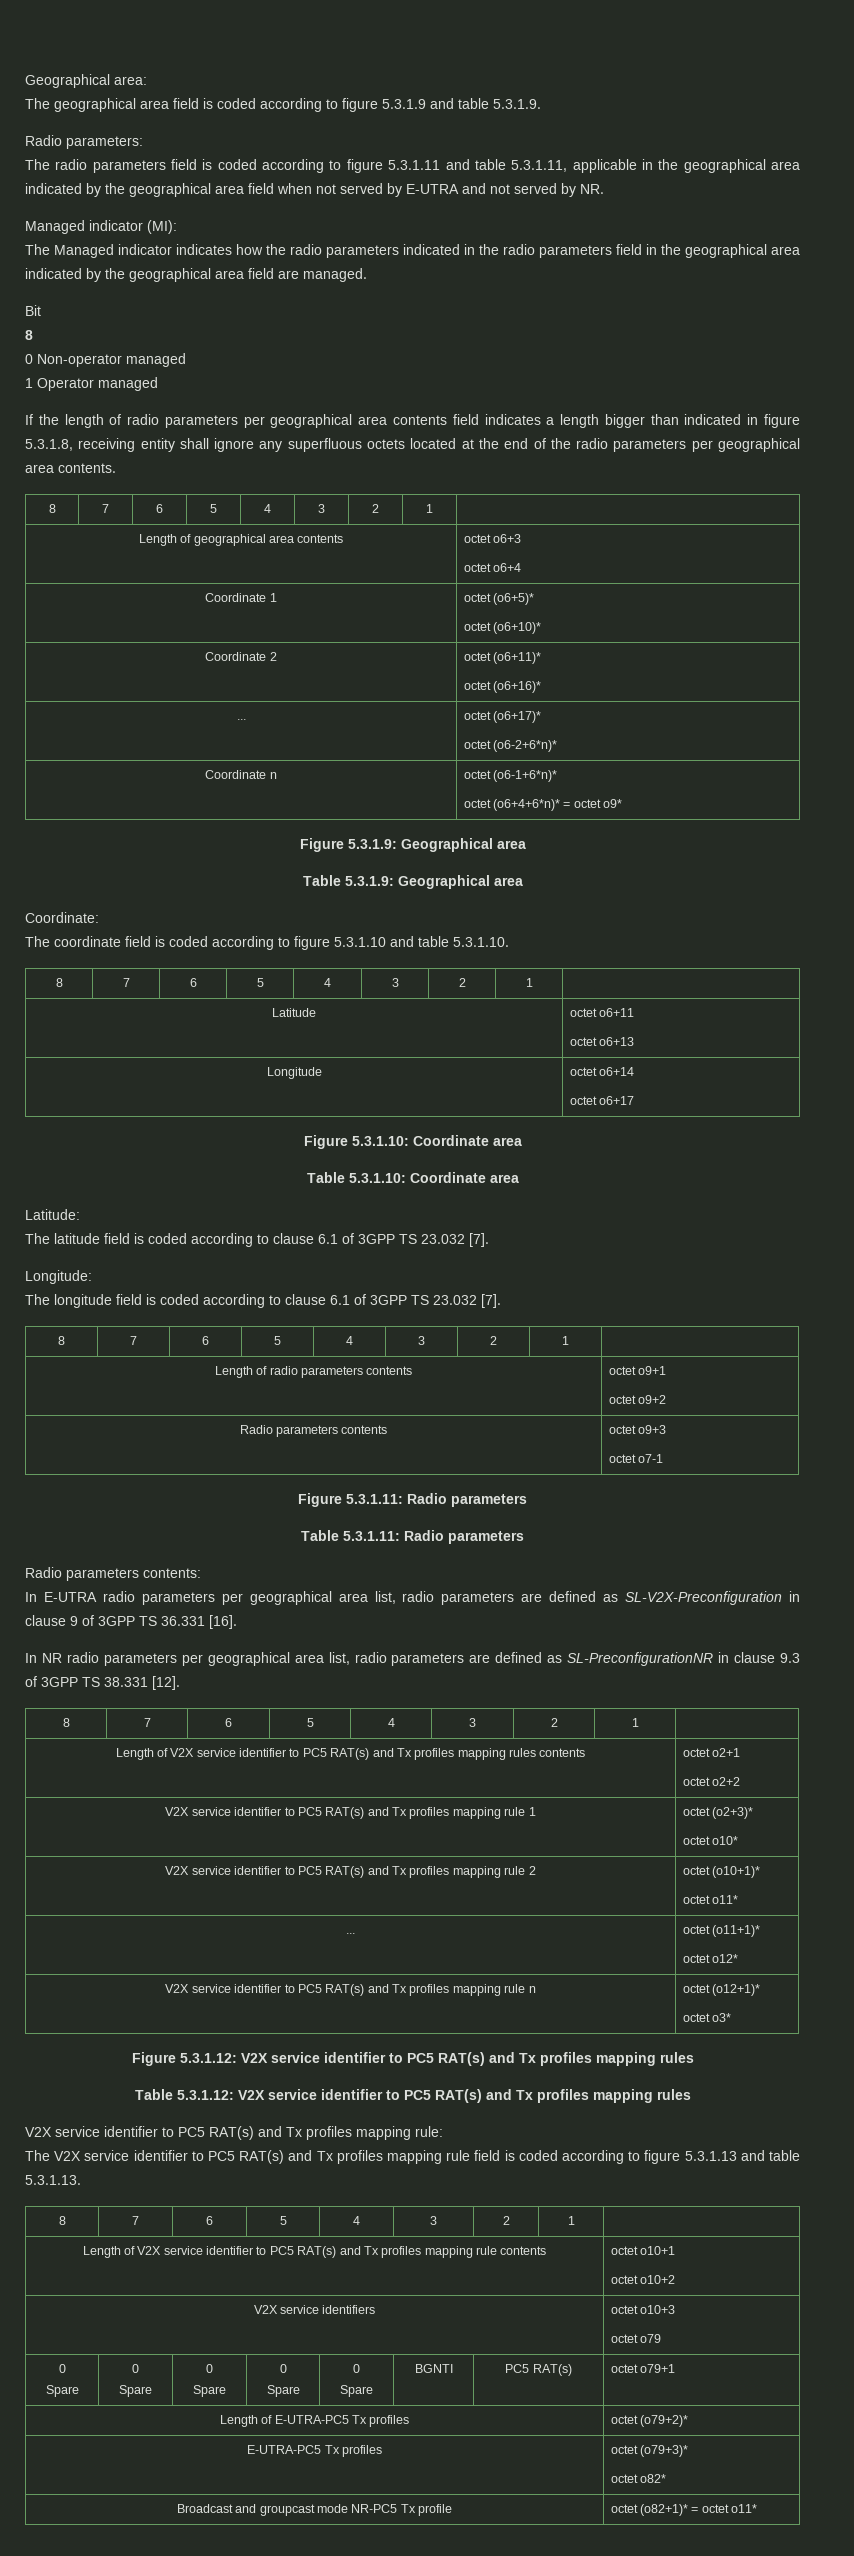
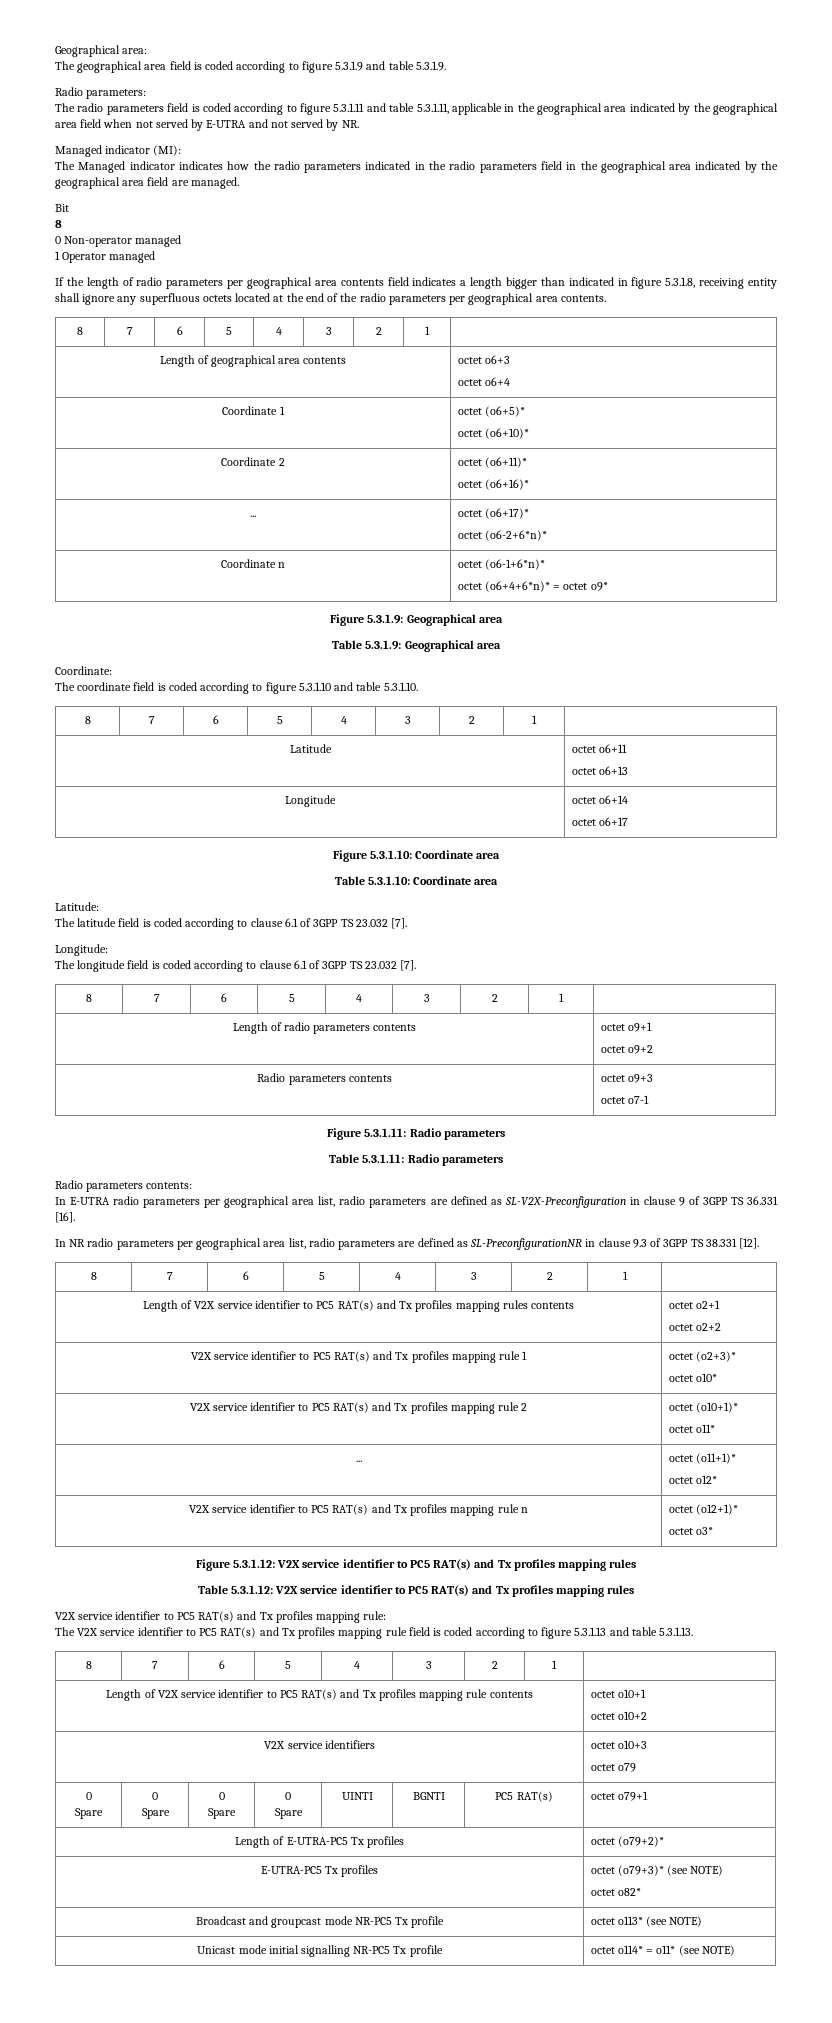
[353,2364,360,2373] [340,2385,373,2397] 0 // Spare -> [341,1792,373,1800] UINTI
(688, 2451) none -> [667,1865,724,1876] (see NOTE)
[639,2504,758,2516] (o82+1)* = octet o11* -> [617,1916,703,1927] [197,1945,443,1957] [590,1945,735,1956] o113* (see NOTE) // Unicast mode initial signalling NR-PC5 Tx profile | octet o114* = o11* (see NOTE)

